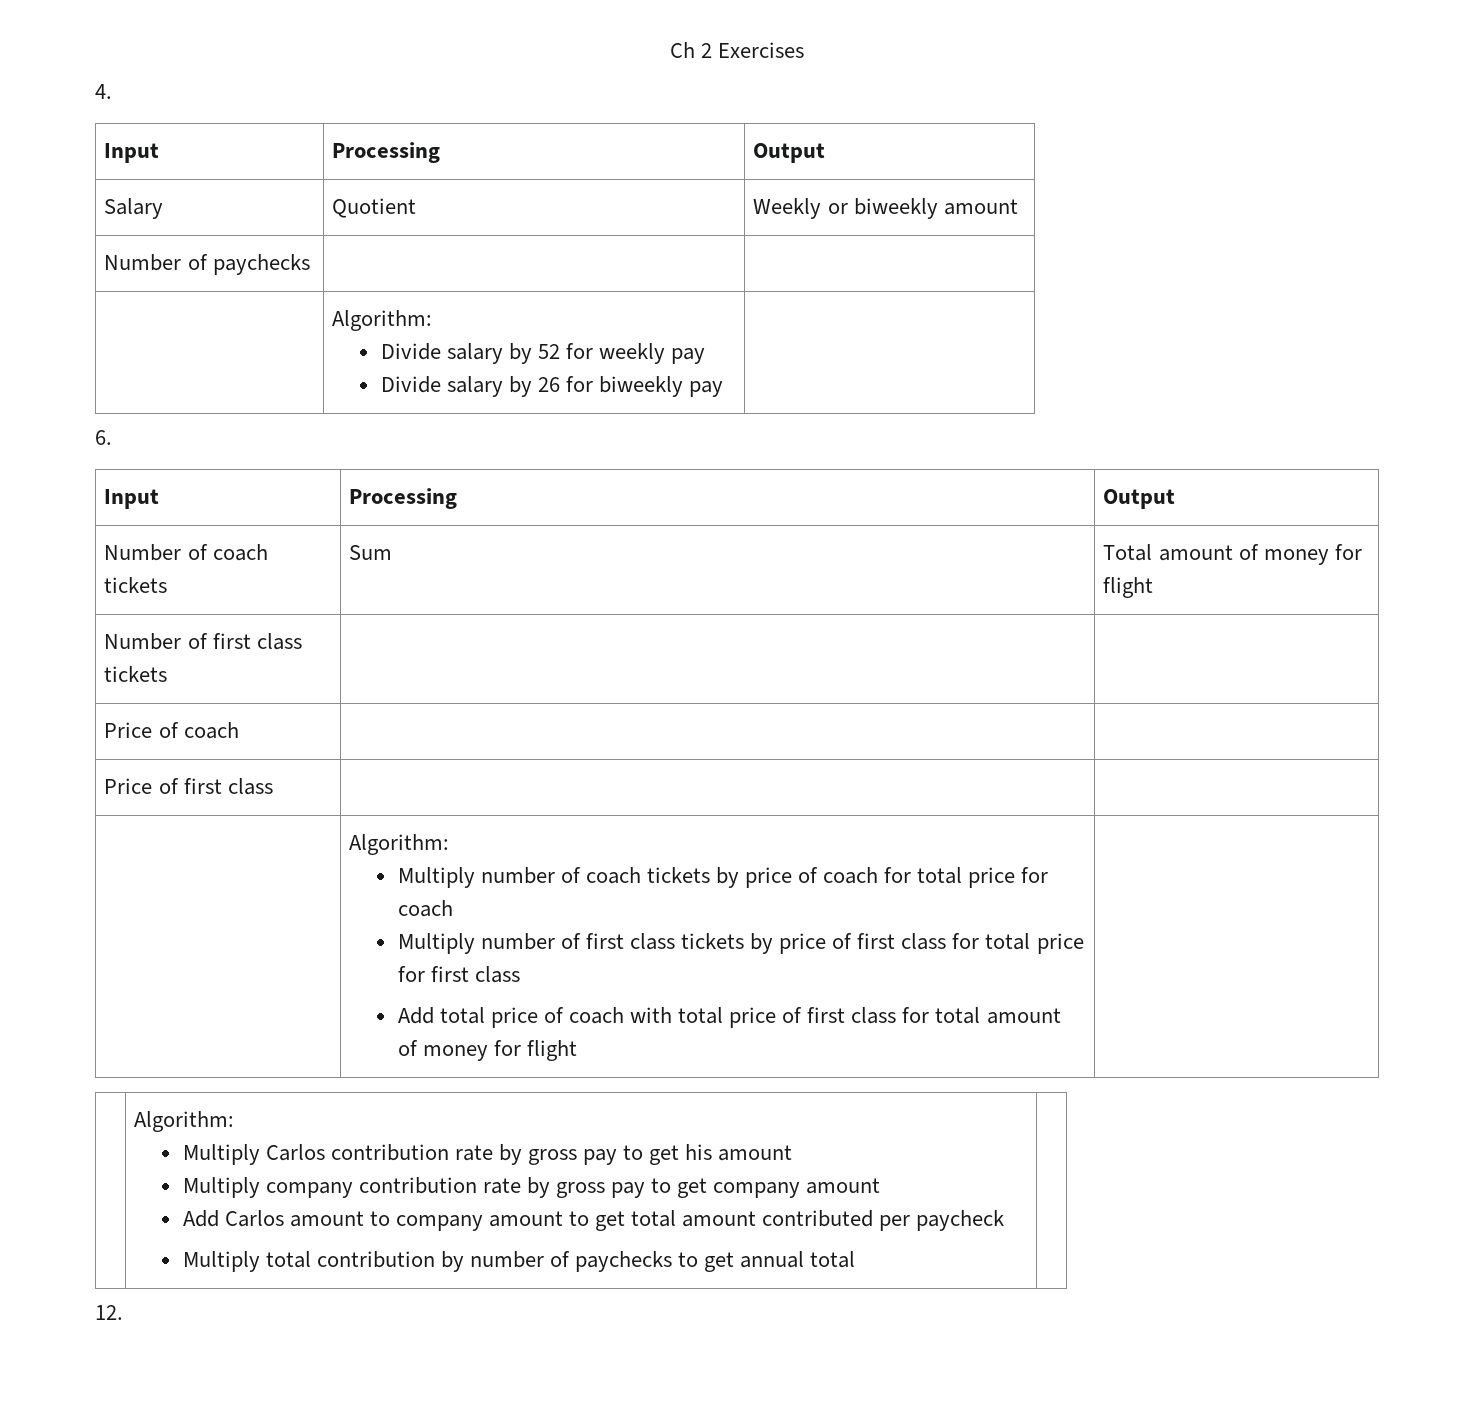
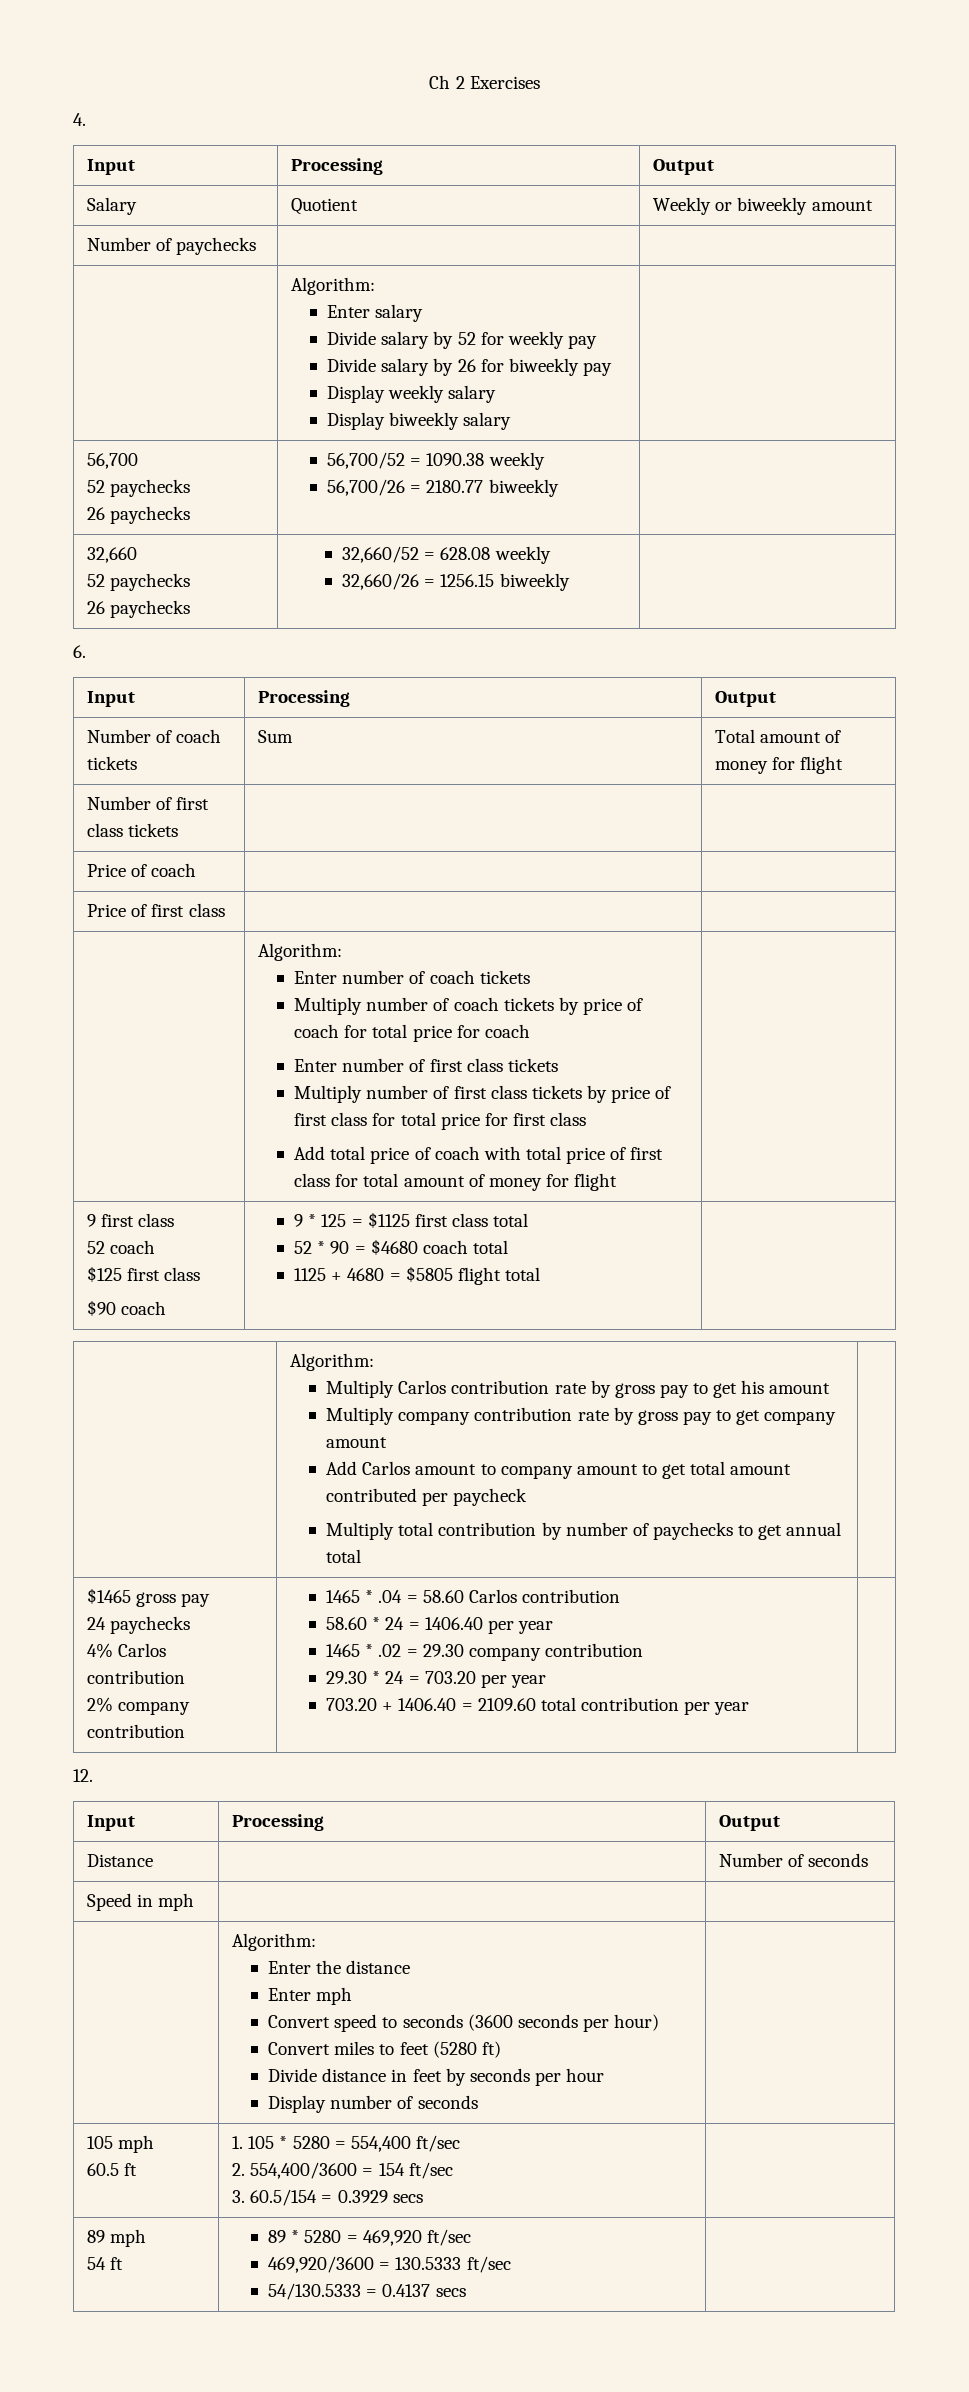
(433, 320) none -> [327,304,424,322] // Enter salary
(723, 389) none -> [327,385,497,403] [327,412,512,430] [87,453,139,469] [87,479,191,497] [87,506,191,524] [327,452,545,470] [327,479,559,497] [87,547,138,563] [87,573,191,591] [87,600,191,618] [342,546,551,564] [342,573,570,591] // Display weekly salary // Display biweekly salary | // 56,700 // 52 paychecks // 26 paychecks | 56,700/52 = 1090.38 weekly // 56,700/26 = 2180.77 biweekly | // 32,660 // 52 paychecks // 26 paychecks | 32,660/52 = 628.08 weekly // 32,660/26 = 1256.15 biweekly
(450, 844) none -> [294,970,530,984] // Enter number of coach tickets
(453, 908) none -> [294,1058,558,1072] // Enter number of first class tickets
(577, 1050) none -> [87,1213,175,1227] [87,1240,156,1254] [87,1266,201,1282] [87,1300,167,1316] [294,1212,529,1228] [294,1239,508,1255] [294,1266,540,1285] // 9 first class // 52 coach // $125 first class // $90 coach | 9 * 125 = $1125 first class total // 52 * 90 = $4680 coach total // 1125 + 4680 = $5805 flight total |
[95,1305,123,1320] // 12. -> [87,1588,211,1607] [87,1616,191,1634] [87,1643,167,1658] [87,1670,186,1684] [87,1697,191,1715] [87,1724,186,1738] [326,1589,620,1603] [326,1617,553,1634] [326,1643,643,1661] [326,1671,546,1688] [326,1697,750,1715] [73,1769,93,1782] [87,1815,136,1831] [232,1814,325,1831] [719,1815,781,1831] [87,1854,154,1867] [719,1853,869,1867] [87,1893,195,1911] [232,1933,317,1951] [268,1960,411,1974] [268,1987,353,2005] [268,2014,660,2032] [268,2041,501,2058] [268,2068,605,2086] [268,2095,478,2113] [87,2135,155,2153] [87,2163,138,2176] [232,2135,460,2152] [232,2162,453,2179] [232,2189,423,2206] [87,2229,147,2247] [87,2257,124,2270] [268,2229,471,2246] [268,2256,511,2273] [268,2283,466,2300] // $1465 gross pay // 24 paychecks // 4% Carlos contribution // 2% company contribution | 1465 * .04 = 58.60 Carlos contribution // 58.60 * 24 = 1406.40 per year // 1465 * .02 = 29.30 company contribution // 29.30 * 24 = 703.20 per year // 703.20 + 1406.40 = 2109.60 total contribution per year | // 12. // Input | Processing | Output // Distance | | Number of seconds // Speed in mph | | // | Algorithm: // Enter the distance // Enter mph // Convert speed to seconds (3600 seconds per hour) // Convert miles to feet (5280 ft) // Divide distance in feet by seconds per hour // Display number of seconds | // 105 mph // 60.5 ft | 1. 105 * 5280 = 554,400 ft/sec // 2. 554,400/3600 = 154 ft/sec // 3. 60.5/154 = 0.3929 secs | // 89 mph // 54 ft | 89 * 5280 = 469,920 ft/sec // 469,920/3600 = 130.5333 ft/sec // 54/130.5333 = 0.4137 secs |

